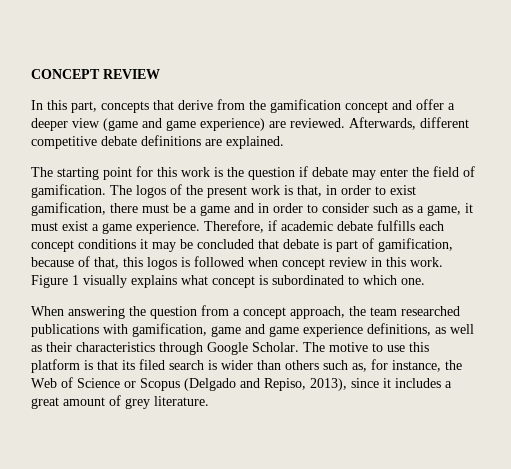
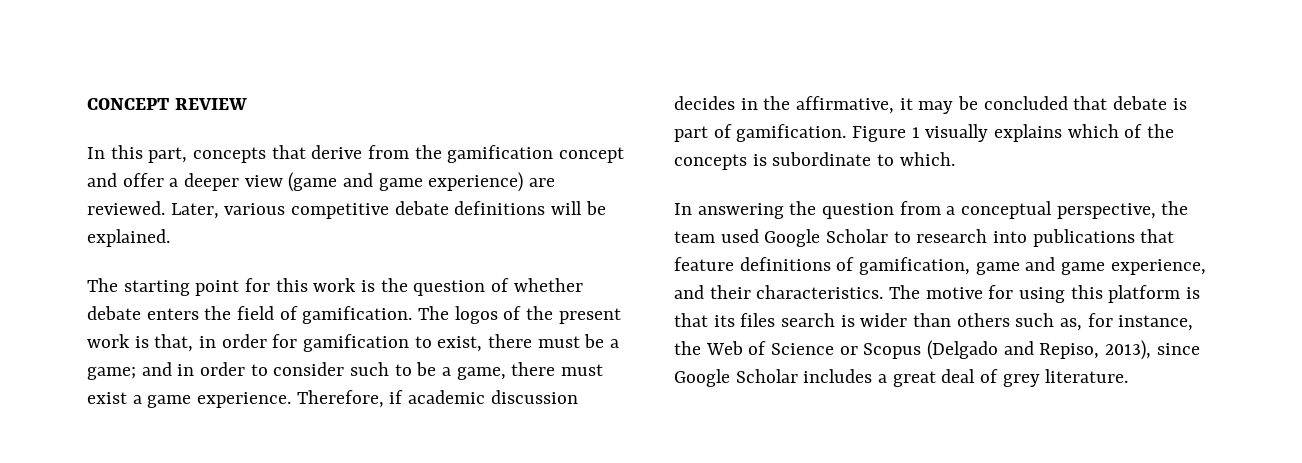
[349,117,469,130] Afterwards, different -> [170,203,286,219] Later, various
[205,139,222,146] are -> [551,201,606,215] will be
[299,166,408,180] if debate may enter -> [491,278,583,292] [87,306,199,320] of whether debate enters
[375,185,416,195] [31,202,106,216] to exist gamification, -> [272,334,483,352] for gamification to exist,
[200,205,230,216] game -> [87,367,136,380] game;
[402,206,413,213] as -> [394,362,437,376] to be
[465,203,473,213] it -> [511,362,556,376] there
[337,220,444,231] [31,239,136,252] debate fulfills each concept conditions -> [490,390,578,404] [674,96,895,114] discussion decides in the affirmative,
[378,238,453,252] [31,256,443,270] [31,275,425,288] [31,306,64,316] gamification, because of that, this logos is followed when concept review in this work. Figure 1 visually explains what concept is subordinated to which one. // When -> [736,124,1175,142] [674,152,955,170] [674,203,692,215] gamification. Figure 1 visually explains which of the concepts is subordinate to which. // In
[243,306,460,319] [31,323,474,337] [31,342,405,355] concept approach, the team researched publications with gamification, game and game experience definitions, as well as their characteristics through Google Scholar. The motive to use -> [961,201,1189,219] [674,229,1175,247] [674,257,1206,275] [674,285,1066,303] conceptual perspective, the team used Google Scholar to research into publications that feature definitions of gamification, game and game experience, and their characteristics. The motive for using
[139,359,165,370] filed -> [740,313,776,327] files
[383,378,391,388] it -> [674,369,798,387] Google Scholar
[63,397,105,406] amount -> [941,369,976,383] deal

